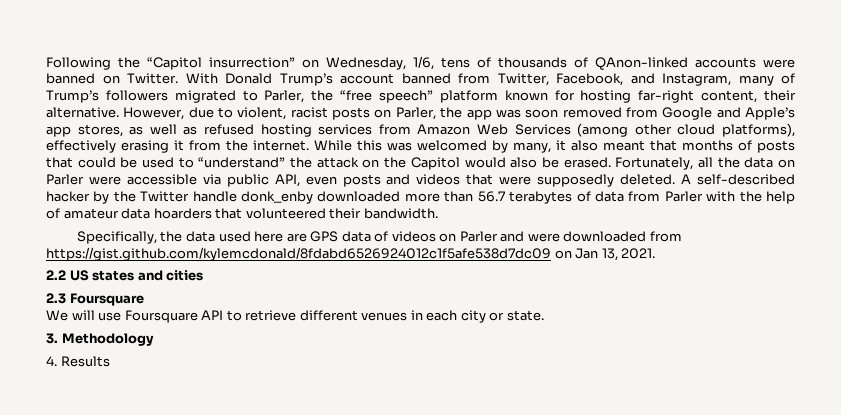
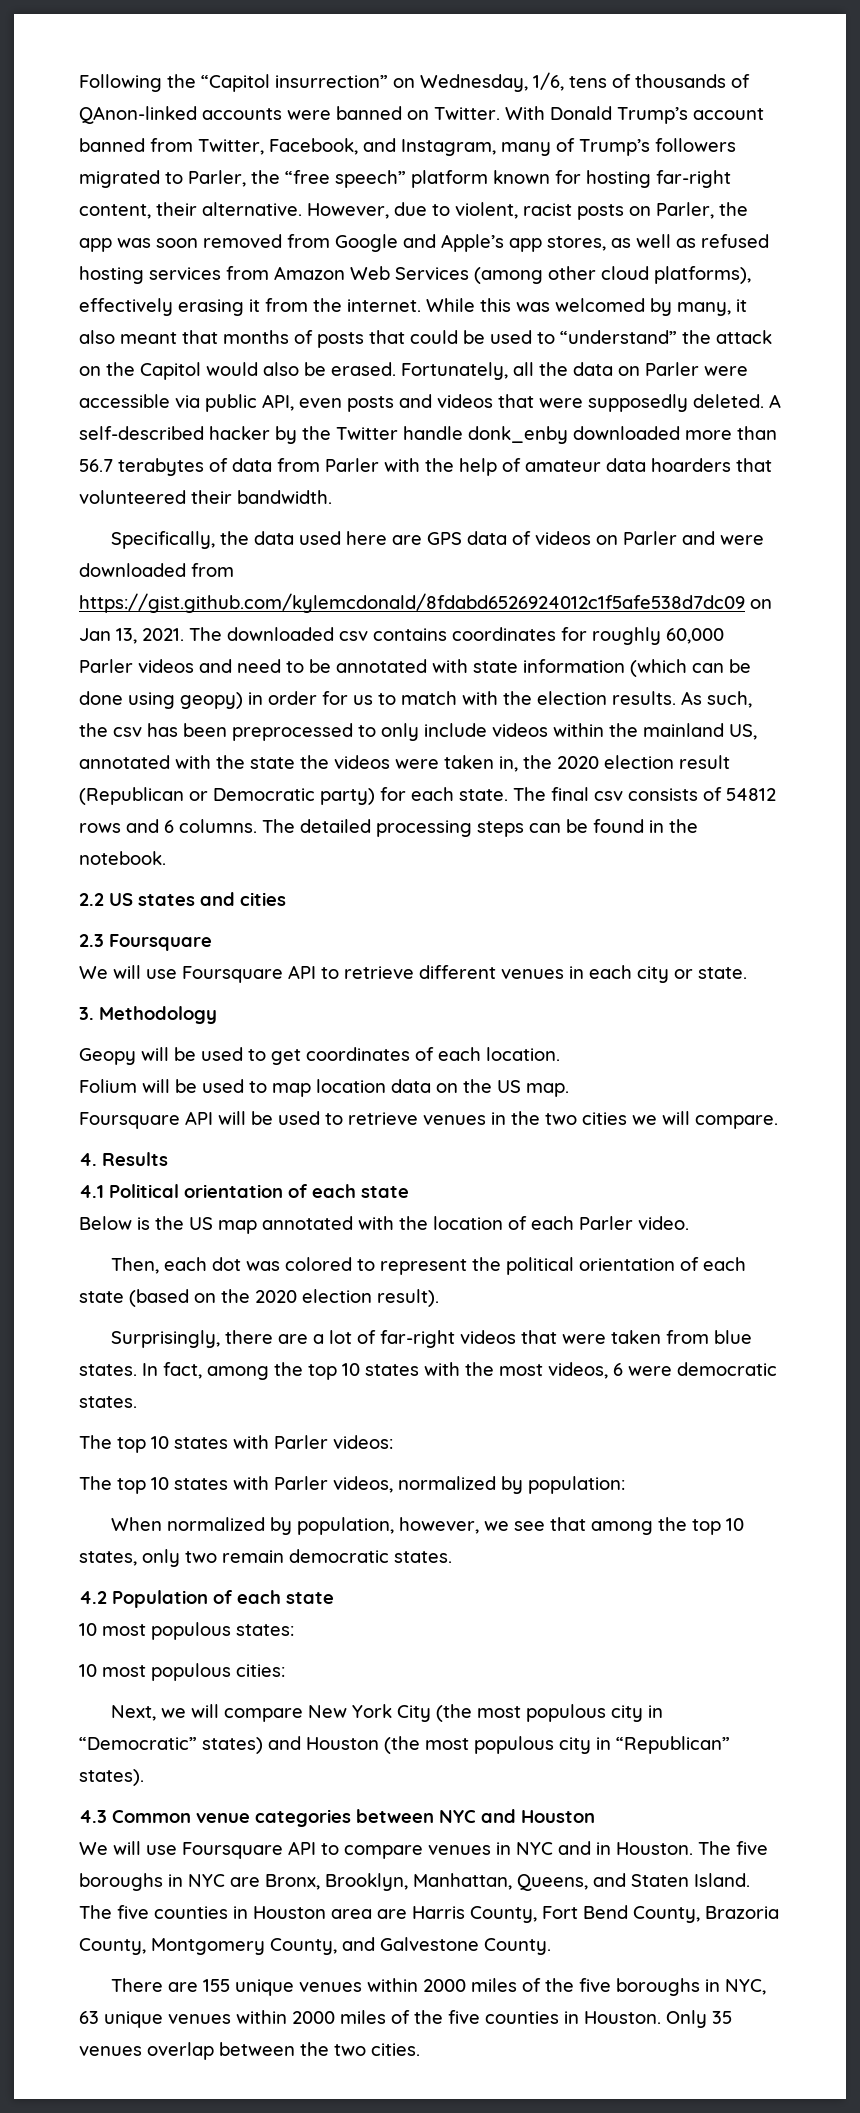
(656, 253) none -> [189,627,724,645] [79,659,751,677] [79,691,752,709] [79,723,757,741] [79,755,730,772] [79,787,776,805] [79,819,698,837] [79,851,166,865] The downloaded csv contains coordinates for roughly 60,000 Parler videos and need to be annotated with state information (which can be done using geopy) in order for us to match with the election results. As such, the csv has been preprocessed to only include videos within the mainland US, annotated with the state the videos were taken in, the 2020 election result (Republican or Democratic party) for each state. The final csv consists of 54812 rows and 6 columns. The detailed processing steps can be found in the notebook.
[46,356,110,367] 4. Results -> [79,1047,560,1065] [79,1079,569,1097] [79,1111,778,1129] [79,1152,168,1166] [79,1184,409,1198] [79,1216,689,1234] [111,1257,747,1275] [79,1289,439,1307] [111,1330,753,1348] [79,1362,777,1380] [79,1396,137,1408] [79,1435,393,1453] [79,1476,625,1494] [111,1517,745,1535] [79,1549,452,1567] [79,1590,334,1608] [79,1622,294,1640] [79,1663,285,1681] [111,1704,664,1722] [79,1736,730,1754] [79,1769,144,1786] [79,1809,595,1827] [79,1841,768,1859] [79,1873,750,1891] [79,1905,779,1923] [79,1937,551,1955] [111,1978,767,1996] [79,2010,732,2028] [79,2042,420,2060] Geopy will be used to get coordinates of each location. // Folium will be used to map location data on the US map. // Foursquare API will be used to retrieve venues in the two cities we will compare. // 4. Results // 4.1 Political orientation of each state // Below is the US map annotated with the location of each Parler video. // Then, each dot was colored to represent the political orientation of each state (based on the 2020 election result). // Surprisingly, there are a lot of far-right videos that were taken from blue states. In fact, among the top 10 states with the most videos, 6 were democratic states. // The top 10 states with Parler videos: // The top 10 states with Parler videos, normalized by population: // When normalized by population, however, we see that among the top 10 states, only two remain democratic states. // 4.2 Population of each state // 10 most populous states: // 10 most populous cities: // Next, we will compare New York City (the most populous city in “Democratic” states) and Houston (the most populous city in “Republican” states). // 4.3 Common venue categories between NYC and Houston // We will use Foursquare API to compare venues in NYC and in Houston. The five boroughs in NYC are Bronx, Brooklyn, Manhattan, Queens, and Staten Island. The five counties in Houston area are Harris County, Fort Bend County, Brazoria County, Montgomery County, and Galvestone County. // There are 155 unique venues within 2000 miles of the five boroughs in NYC, 63 unique venues within 2000 miles of the five counties in Houston. Only 35 venues overlap between the two cities.

